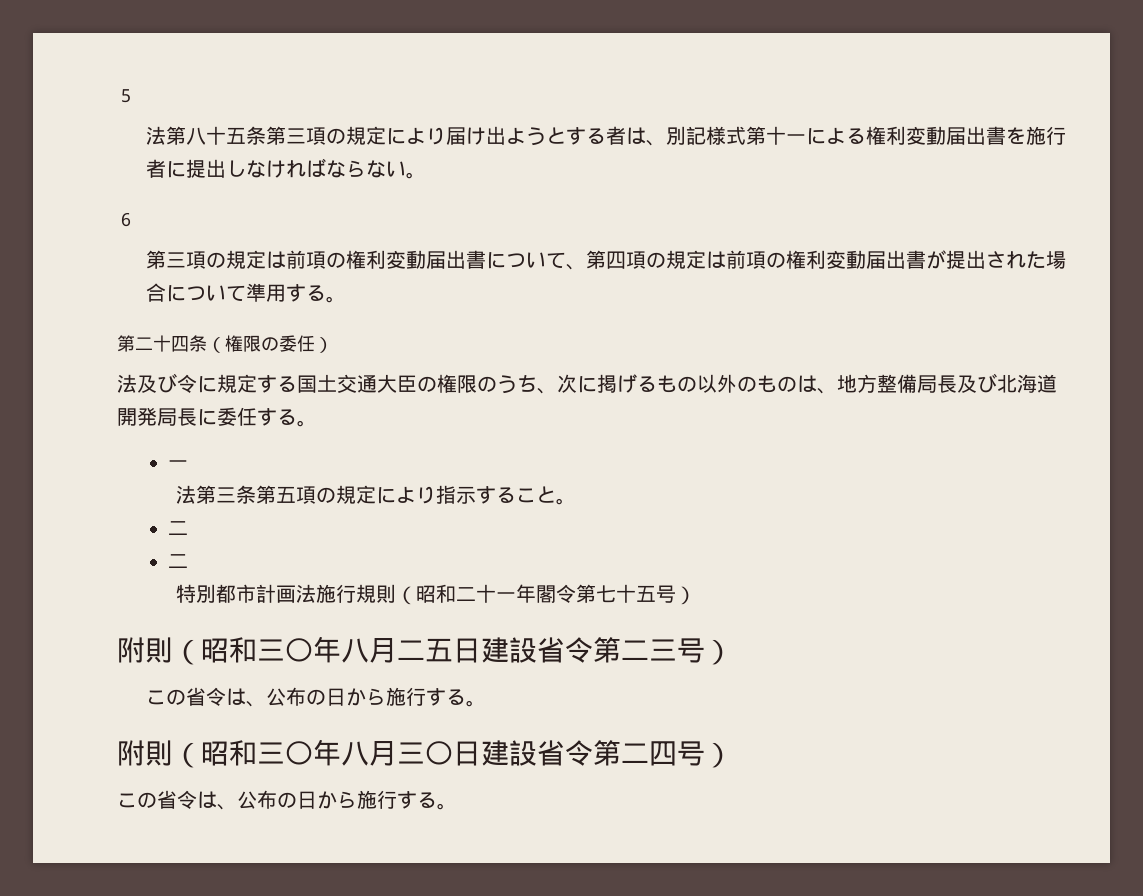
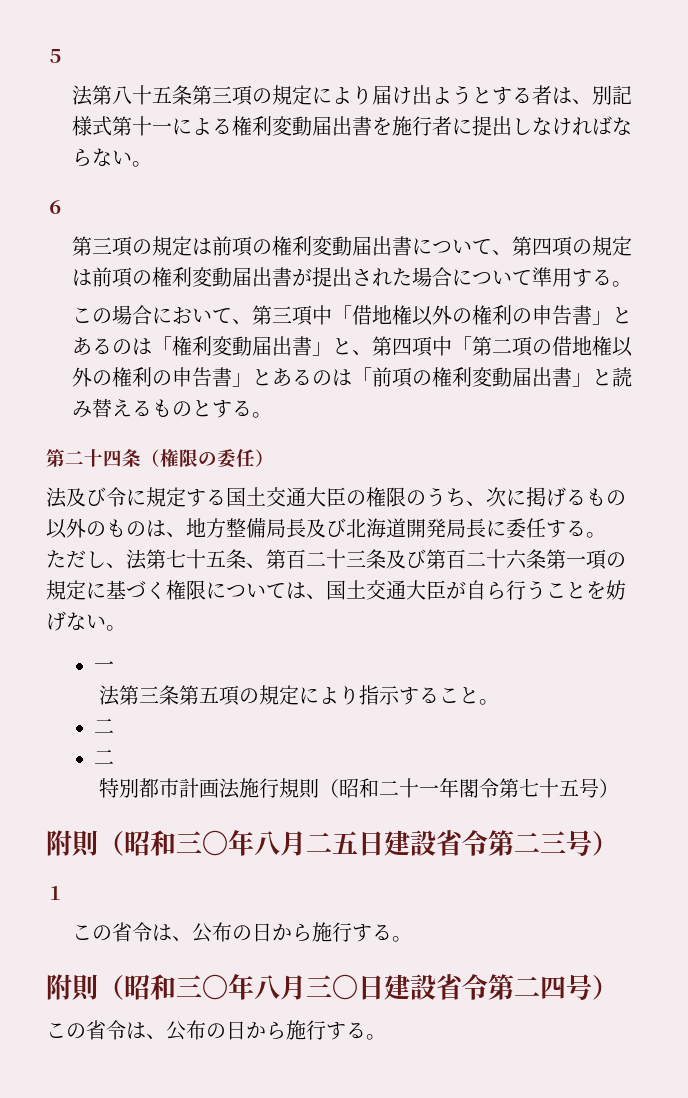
(347, 299) none -> [72,305,633,326] [72,336,634,357] [72,367,633,388] [72,398,273,418] // この場合において、第三項中「借地権以外の権利の申告書」とあるのは「権利変動届出書」と、第四項中「第二項の借地権以外の権利の申告書」とあるのは「前項の権利変動届出書」と読み替えるものとする。
(317, 423) none -> [46,549,626,570] [46,580,626,600] [46,611,126,631] // ただし、法第七十五条、第百二十三条及び第百二十六条第一項の規定に基づく権限については、国土交通大臣が自ら行うことを妨げない。
(733, 652) none -> [46,886,65,900] // １

